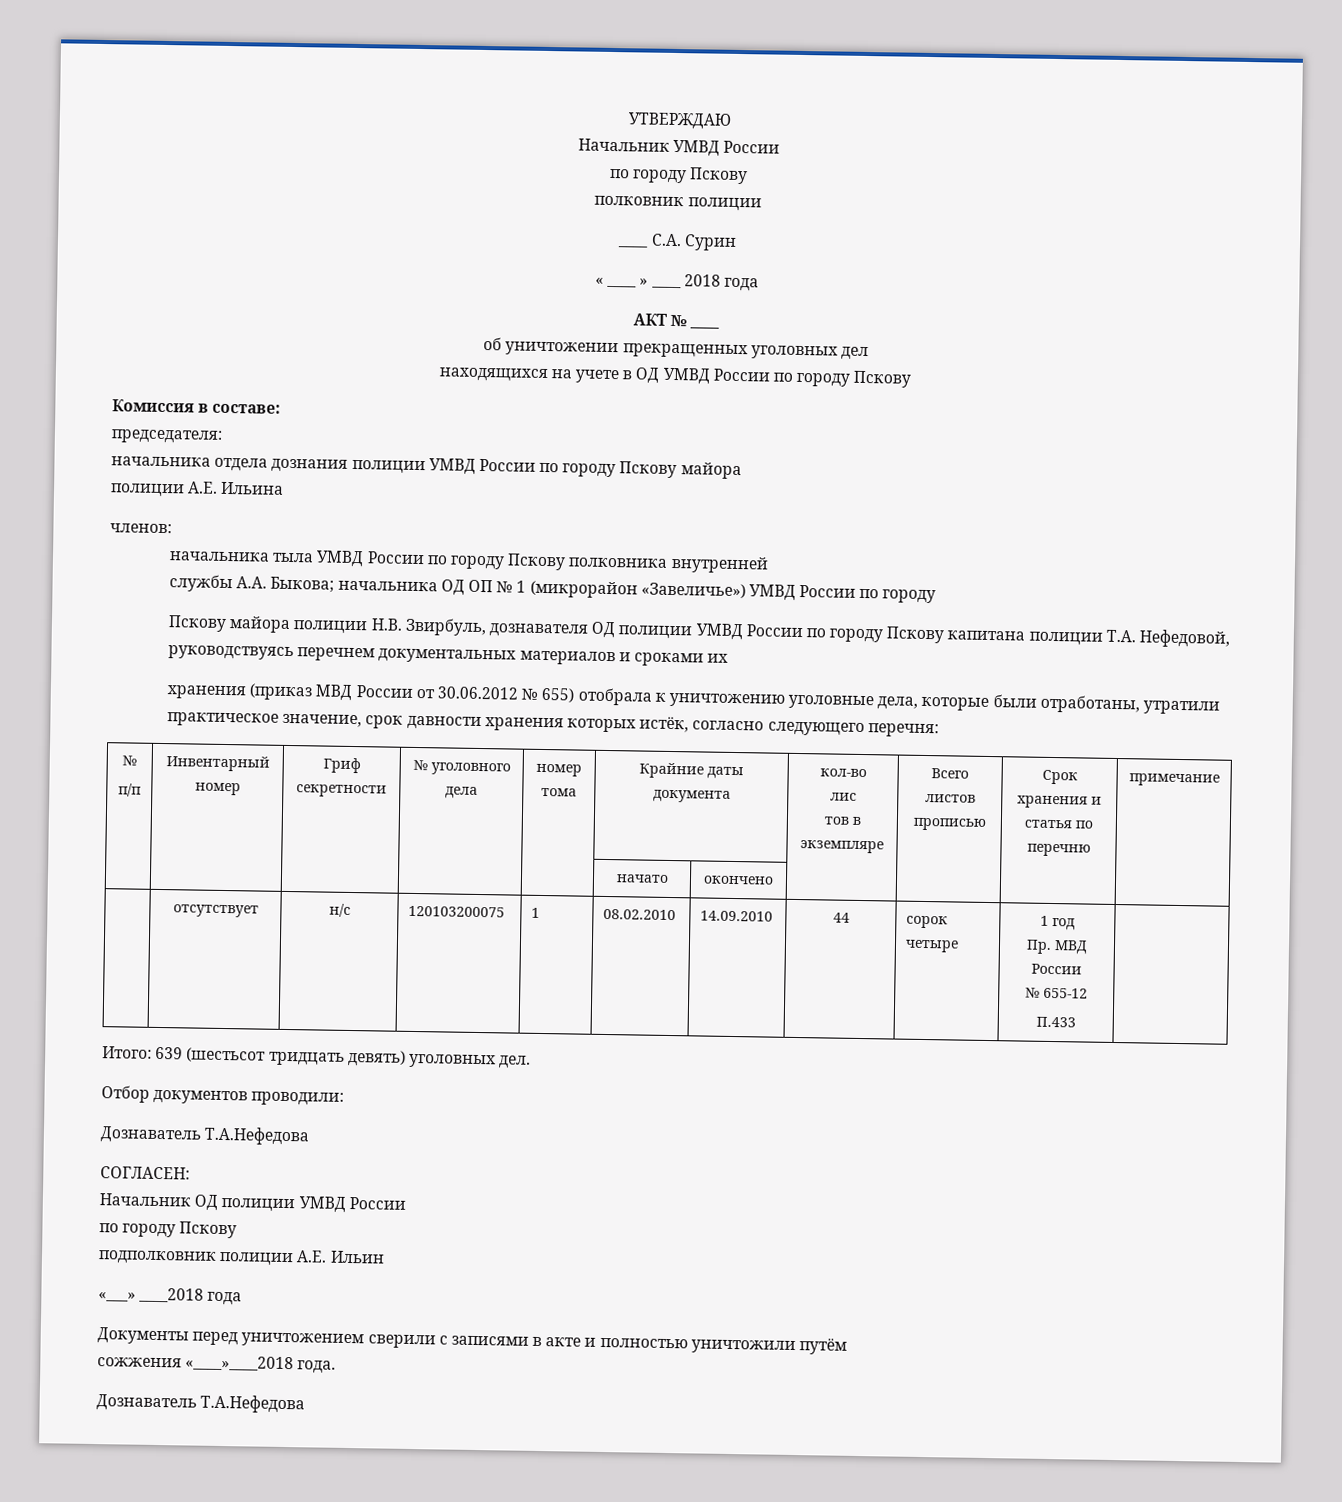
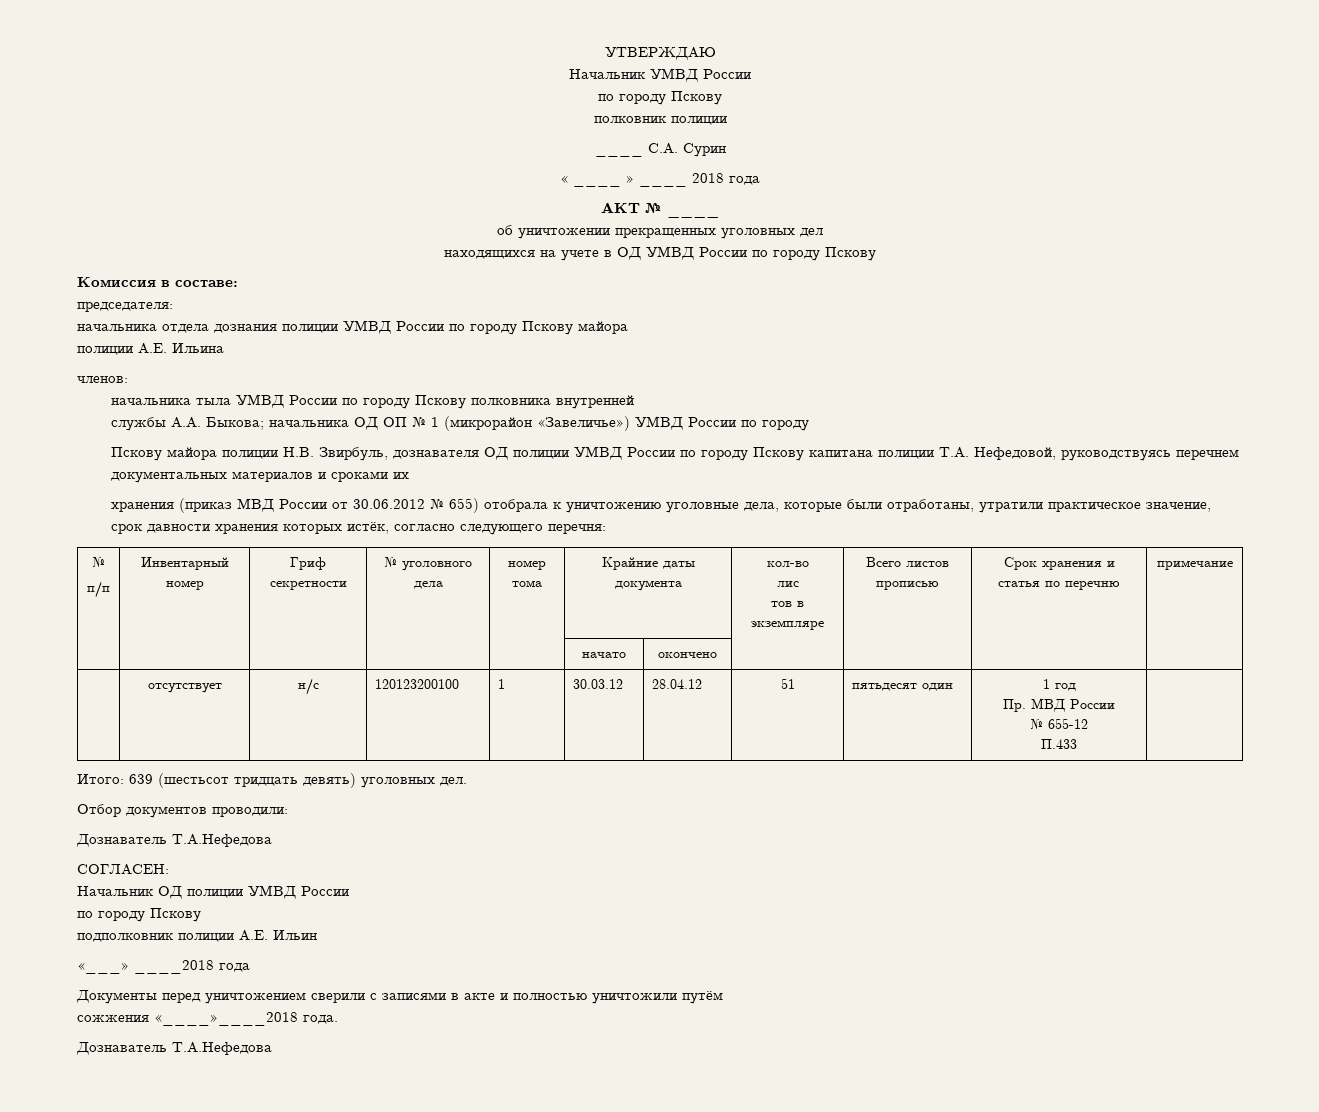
[408,905,506,918] [531,907,541,918] [603,908,677,921] [700,910,774,922] [832,912,850,923] [906,915,949,929] [905,939,960,953] 120103200075 | 1 | 08.02.2010 | 14.09.2010 | 44 | сорок четыре -> [375,679,460,689] [498,679,506,689] [573,679,624,689] [652,679,703,689] [780,678,795,689] [852,683,954,691] 120123200100 | 1 | 30.03.12 | 28.04.12 | 51 | пятьдесят один

